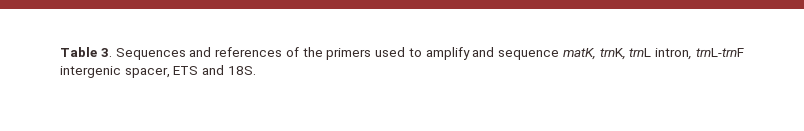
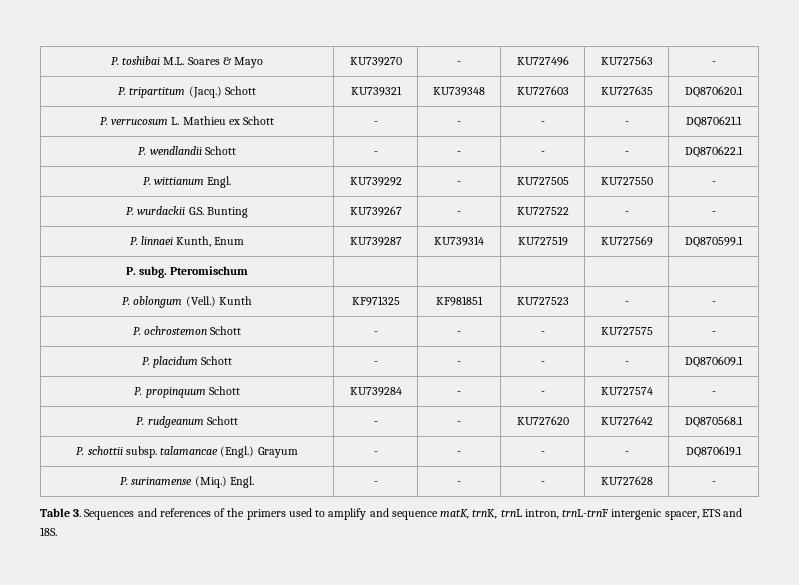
(60, 52) none -> [110,56,264,68] [349,57,402,66] [457,61,461,65] [516,56,569,66] [600,56,653,65] [711,61,716,65] [118,86,256,98] [350,86,402,96] [433,87,485,96] [516,86,569,95] [600,86,653,95] [685,86,743,98] [99,116,275,125] [373,121,378,125] [457,121,461,125] [540,121,545,125] [624,121,629,125] [686,116,742,128] [138,146,236,155] [373,151,378,155] [457,151,461,155] [540,151,545,155] [624,151,629,155] [685,146,743,158] [142,176,232,188] [349,177,402,186] [457,181,461,185] [516,177,569,185] [600,177,653,185] [711,181,716,185] [126,206,248,218] [349,206,402,216] [457,211,461,215] [516,207,569,215] [624,211,629,215] [711,211,716,215] [129,236,245,247] [349,237,402,246] [434,236,484,246] [517,236,568,246] [600,236,653,246] [685,236,743,248] [125,266,249,278] [122,296,252,308] [351,296,400,306] [436,296,483,306] [516,297,569,305] [624,301,629,305] [711,301,716,305] [132,326,242,335] [373,331,378,335] [457,331,461,335] [540,331,545,335] [600,327,653,335] [711,331,716,335] [141,356,233,368] [373,361,378,365] [457,361,461,365] [540,361,545,365] [624,361,629,365] [685,356,743,368] [134,386,240,398] [349,387,402,396] [457,391,461,395] [540,391,545,395] [600,387,653,395] [711,391,716,395] [136,416,238,428] [373,421,378,425] [457,421,461,425] [516,416,569,425] [600,416,653,425] [685,416,743,428] [76,446,298,458] [373,451,378,455] [457,451,461,455] [540,451,545,455] [624,451,629,455] [686,446,742,458] [120,476,254,488] [373,481,378,485] [457,481,461,485] [540,481,545,485] [600,476,653,485] [711,481,716,485] P. toshibai M.L. Soares & Mayo | KU739270 | - | KU727496 | KU727563 | - // P. tripartitum (Jacq.) Schott | KU739321 | KU739348 | KU727603 | KU727635 | DQ870620.1 // P. verrucosum L. Mathieu ex Schott | - | - | - | - | DQ870621.1 // P. wendlandii Schott | - | - | - | - | DQ870622.1 // P. wittianum Engl. | KU739292 | - | KU727505 | KU727550 | - // P. wurdackii G.S. Bunting | KU739267 | - | KU727522 | - | - // P. linnaei Kunth, Enum | KU739287 | KU739314 | KU727519 | KU727569 | DQ870599.1 // P. subg. Pteromischum | | | | | // P. oblongum (Vell.) Kunth | KF971325 | KF981851 | KU727523 | - | - // P. ochrostemon Schott | - | - | - | KU727575 | - // P. placidum Schott | - | - | - | - | DQ870609.1 // P. propinquum Schott | KU739284 | - | - | KU727574 | - // P. rudgeanum Schott | - | - | KU727620 | KU727642 | DQ870568.1 // P. schottii subsp. talamancae (Engl.) Grayum | - | - | - | - | DQ870619.1 // P. surinamense (Miq.) Engl. | - | - | - | KU727628 | - //

